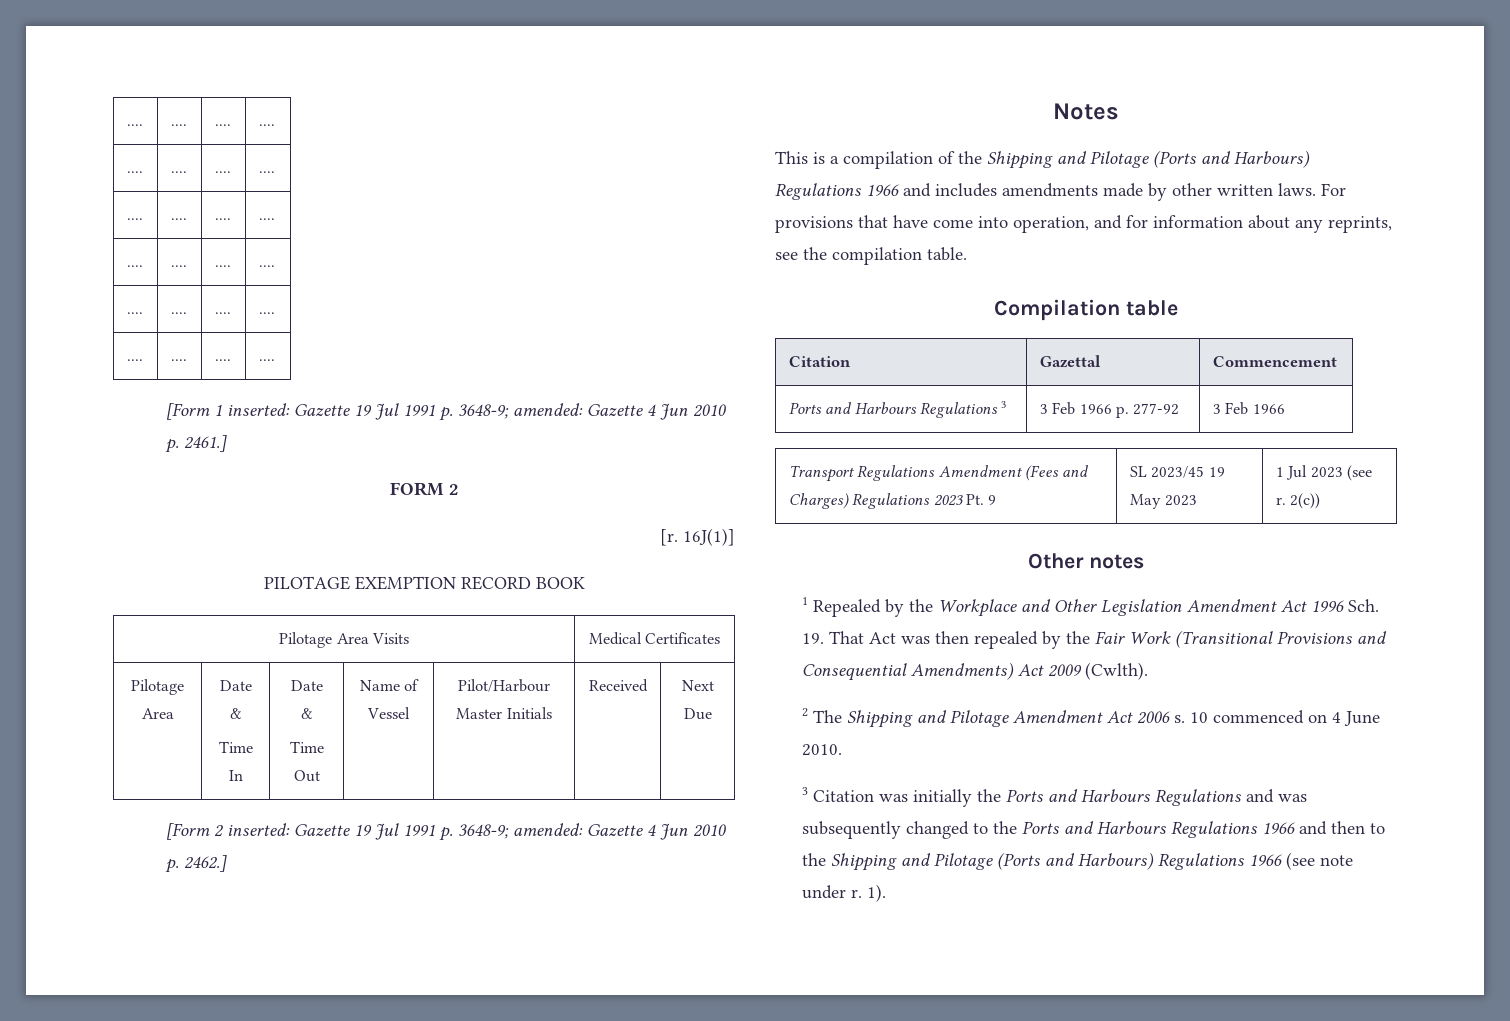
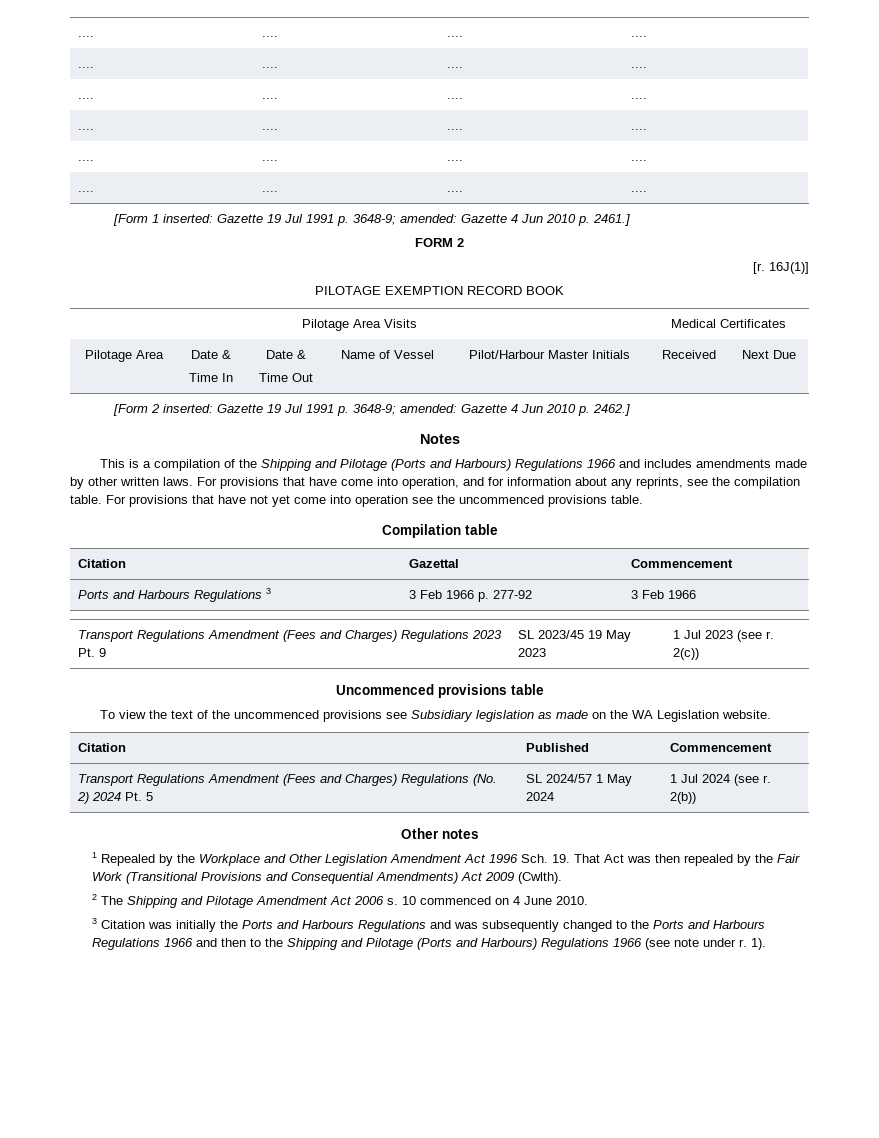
(967, 254) none -> [106,495,643,507] For provisions that have not yet come into operation see the uncommenced provisions table.
(1321, 501) none -> [335,684,544,698] [99,710,771,722] [78,743,127,752] [526,743,590,752] [670,743,773,752] [78,774,498,786] [77,792,154,804] [526,774,633,786] [526,792,555,801] [670,774,772,786] [670,792,697,804] // Uncommenced provisions table // To view the text of the uncommenced provisions see Subsidiary legislation as made on the WA Legislation website. // Citation | Published | Commencement // Transport Regulations Amendment (Fees and Charges) Regulations (No. 2) 2024 Pt. 5 | SL 2024/57 1 May 2024 | 1 Jul 2024 (see r. 2(b))

